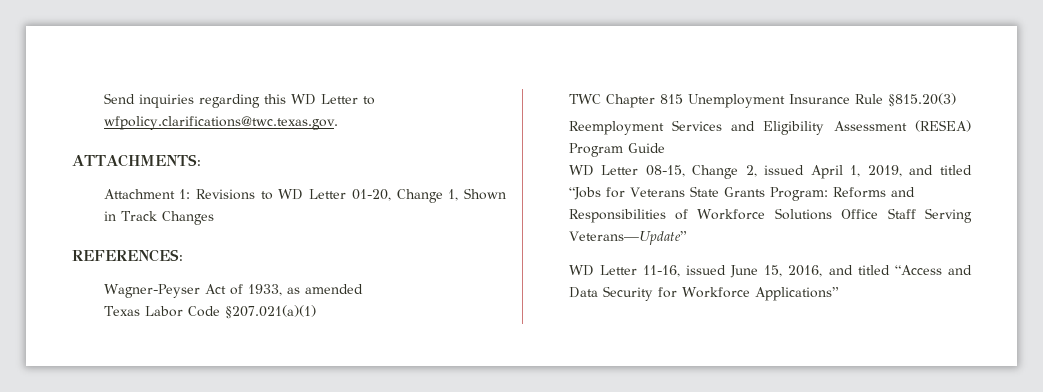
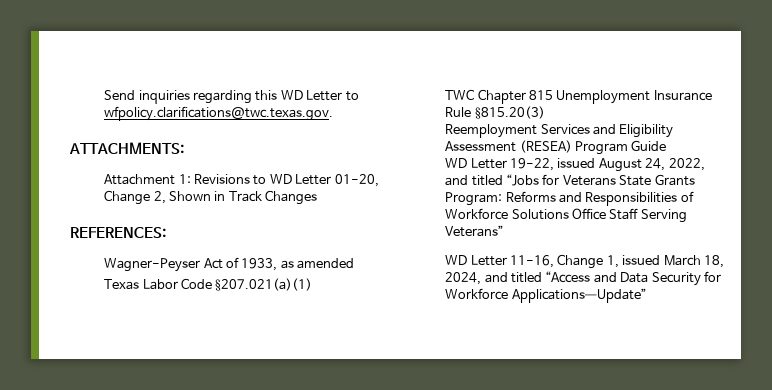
[448,189,459,201] 1, -> [153,191,166,204] 2,
[645,165,902,179] 08-15, Change 2, issued April 1, 2019, -> [510,158,705,172] 19-22, issued August 24, 2022,
[568,231,687,245] Veterans—Update” -> [445,225,505,237] Veterans”
[686,265,823,278] issued June 15, 2016, -> [557,254,724,269] [445,272,482,285] Change 1, issued March 18, 2024,
[754,287,839,301] Applications” -> [511,288,647,303] Applications—Update”

